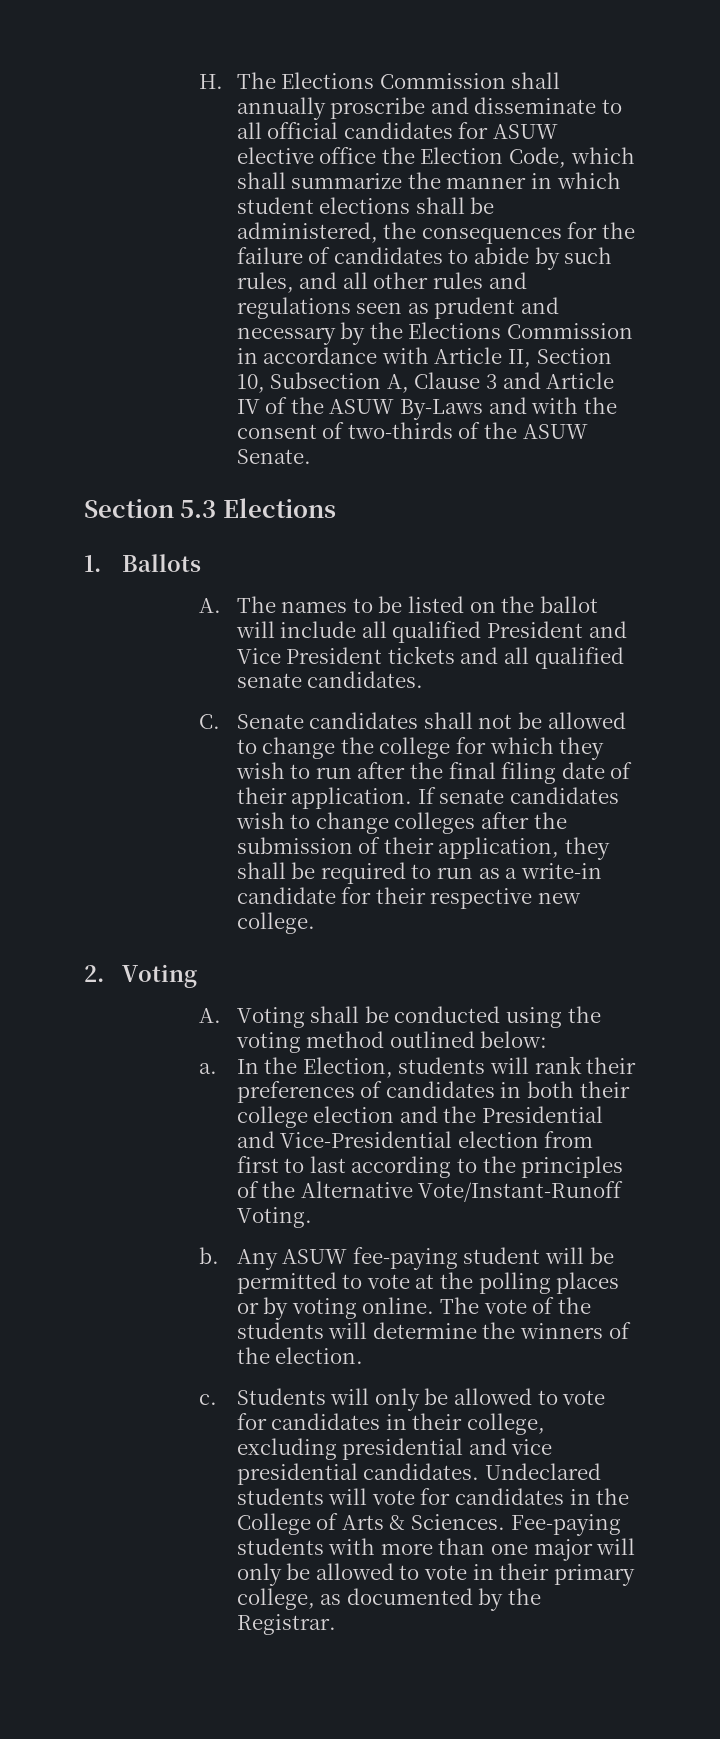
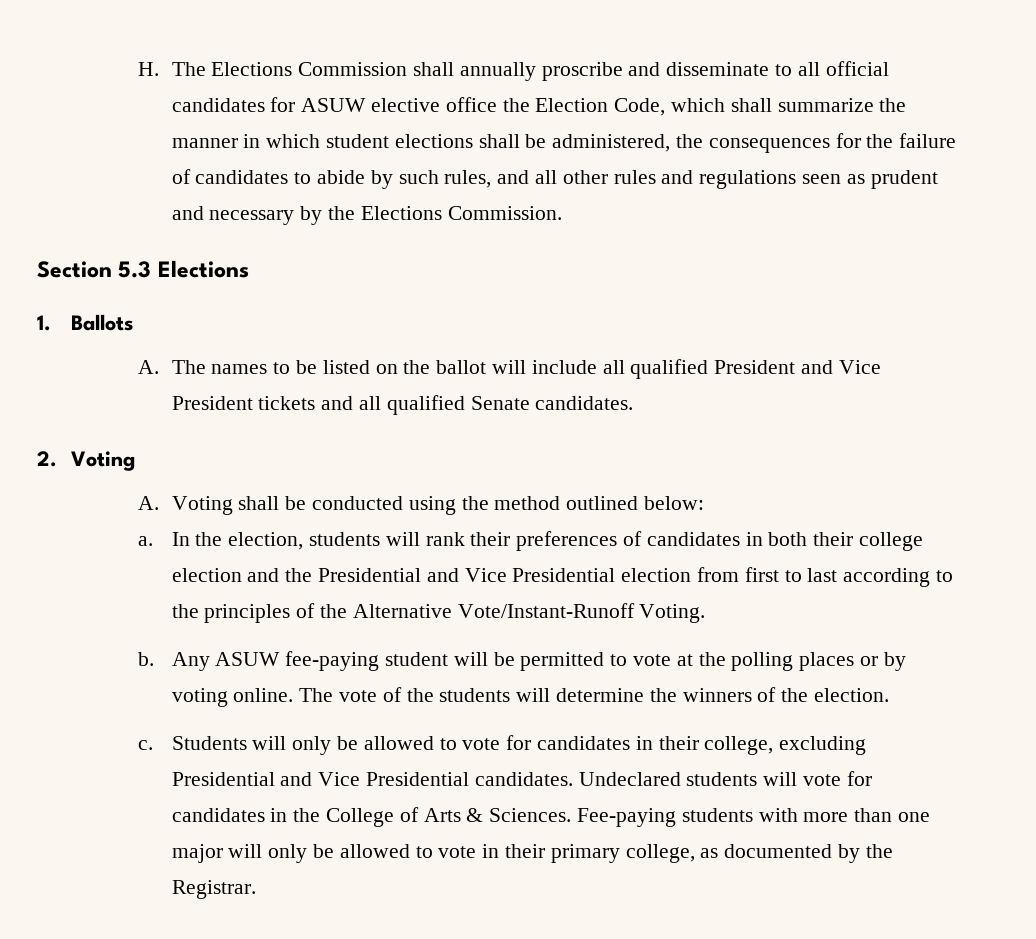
[506,323,633,339] [236,347,612,368] [236,372,615,393] [236,397,617,420] [236,422,588,439] [236,449,311,464] Commission in accordance with Article II, Section 10, Subsection A, Clause 3 and Article IV of the ASUW By-Laws and with the consent of two-thirds of the ASUW Senate. -> [447,206,562,220] Commission.
[236,671,424,688] [198,712,626,729] [236,737,605,760] [235,762,633,784] [236,787,619,809] [235,812,567,834] [236,837,610,860] [236,862,602,884] [236,887,581,909] [236,912,315,934] senate candidates. // C. Senate candidates shall not be allowed to change the college for which they wish to run after the final filing date of their application. If senate candidates wish to change colleges after the submission of their application, they shall be required to run as a write-in candidate for their respective new college. -> [470,396,634,410] Senate candidates.
[235,1032,301,1053] voting -> (489, 503) none
[302,1057,393,1078] Election, -> [228,532,304,550] election,
[280,1131,453,1148] Vice-Presidential -> [464,568,616,582] Vice Presidential
[342,1438,553,1460] [236,1463,358,1485] presidential and vice presidential -> [171,772,469,786] Presidential and Vice Presidential

